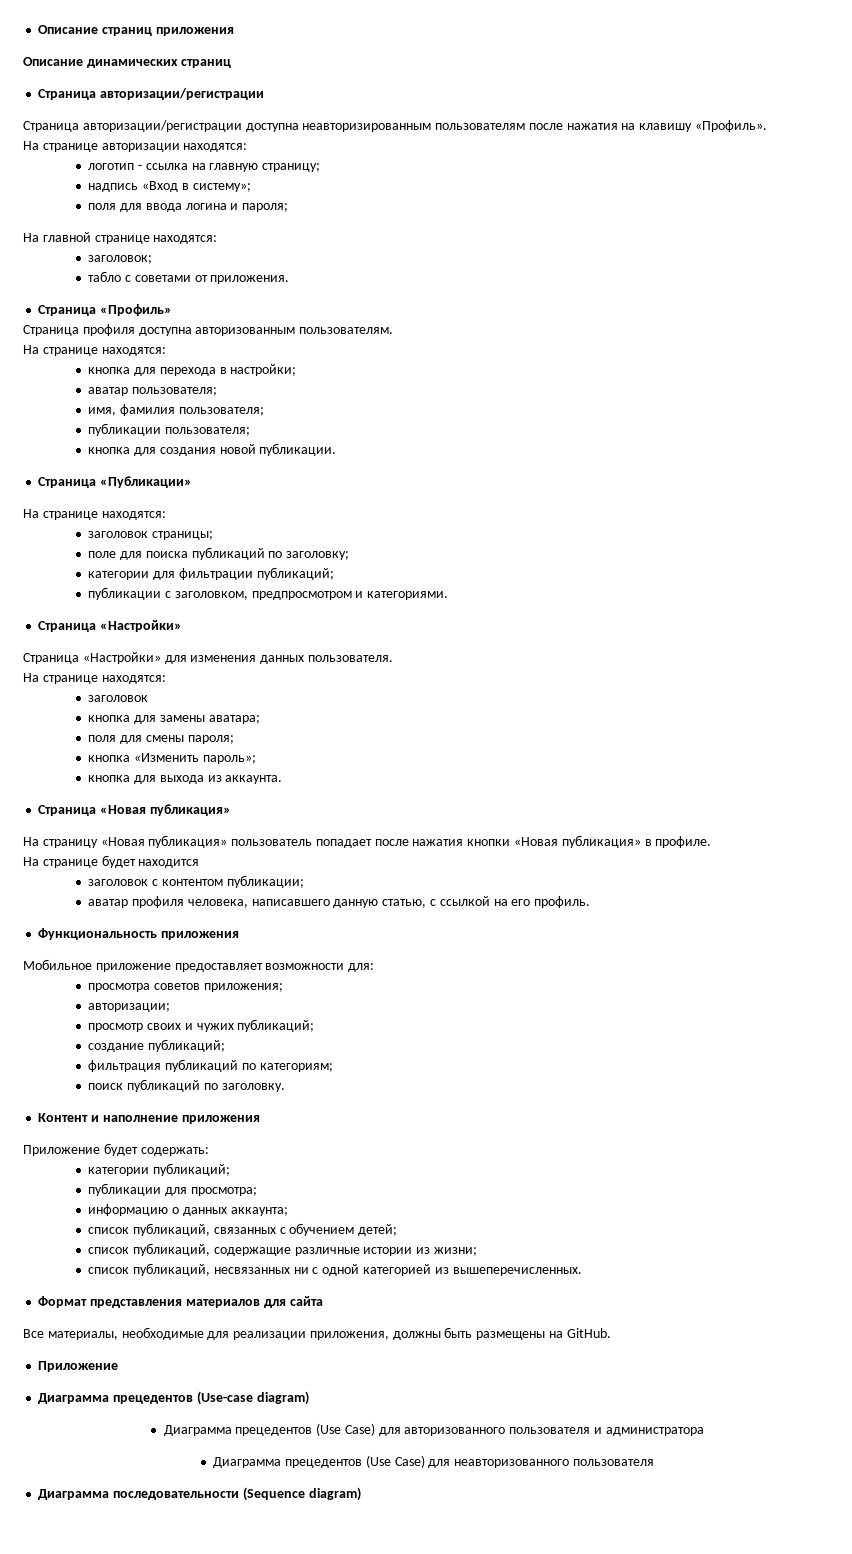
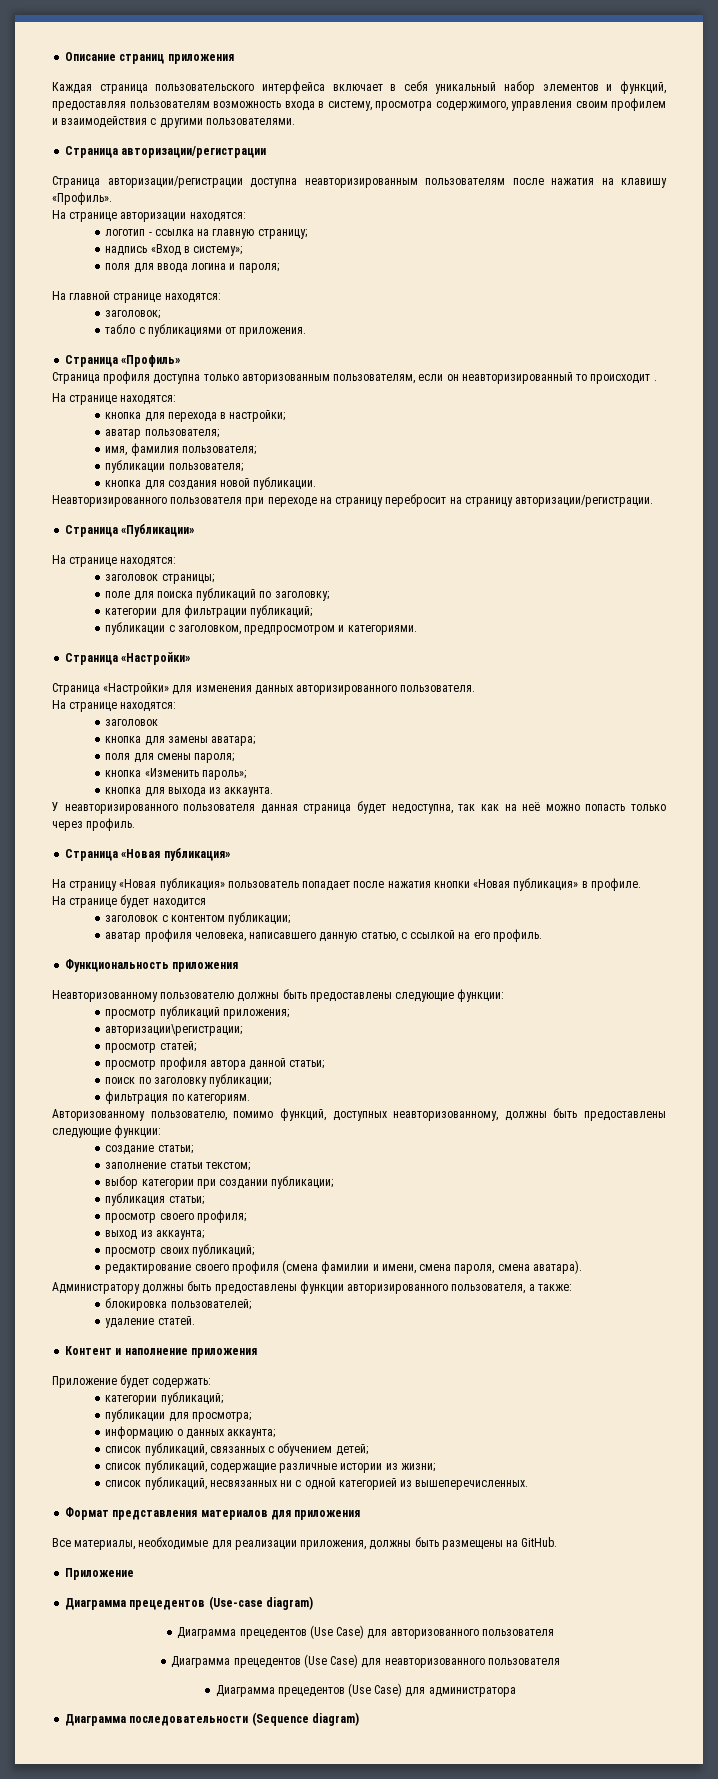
[23,57,231,68] Описание динамических страниц -> [52,81,666,94] [52,98,666,111] [52,116,295,128] Каждая страница пользовательского интерфейса включает в себя уникальный набор элементов и функций, предоставляя пользователям возможность входа в систему, просмотра содержимого, управления своим профилем и взаимодействия с другими пользователями.
[134,275,191,282] советами -> [147,324,222,337] публикациями
[195,327,394,336] авторизованным пользователям. -> [203,372,657,384] только авторизованным пользователям, если он неавторизированный то происходит .
(337, 449) none -> [52,494,654,507] // Неавторизированного пользователя при переходе на страницу перебросит на страницу авторизации/регистрации.
(305, 659) none -> [296,685,398,695] авторизированного
(283, 779) none -> [52,801,667,814] [52,818,136,831] // У неавторизированного пользователя данная страница будет недоступна, так как на неё можно попасть только через профиль.
[23,959,375,972] [88,983,283,992] [88,1003,171,1012] Мобильное приложение предоставляет возможности для: // просмотра советов приложения; // авторизации; -> [52,989,505,1002] [105,1006,289,1019] [105,1024,243,1036] [105,1041,196,1053] [105,1057,325,1070] [105,1074,272,1087] [105,1091,250,1104] [52,1108,666,1121] [52,1125,162,1138] [105,1145,193,1155] [105,1162,250,1171] [105,1176,334,1189] [105,1193,204,1206] [105,1210,246,1223] [105,1230,204,1240] Неавторизованному пользователю должны быть предоставлены следующие функции: // просмотр публикаций приложения; // авторизации\регистрации; // просмотр статей; // просмотр профиля автора данной статьи; // поиск по заголовку публикации; // фильтрация по категориям. // Авторизованному пользователю, помимо функций, доступных неавторизованному, должны быть предоставлены следующие функции: // создание статьи; // заполнение статьи текстом; // выбор категории при создании публикации; // публикация статьи; // просмотр своего профиля; // выход из аккаунта;
[184,1019,315,1032] [88,1039,226,1052] [88,1059,333,1072] [88,1079,285,1092] и чужих публикаций; // создание публикаций; // фильтрация публикаций по категориям; // поиск публикаций по заголовку. -> [191,1244,254,1257] [105,1260,582,1274] [52,1281,572,1294] [105,1298,251,1311] [105,1316,195,1328] публикаций; // редактирование своего профиля (смена фамилии и имени, смена пароля, смена аватара). // Администратору должны быть предоставлены функции авторизированного пользователя, а также: // блокировка пользователей; // удаление статей.
[289,1296,323,1306] сайта -> [294,1510,361,1520] приложения
[594,1427,704,1436] и администратора -> (554, 1632) none
(655, 1462) none -> [215,1683,516,1697] // Диаграмма прецедентов (Use Case) для администратора

